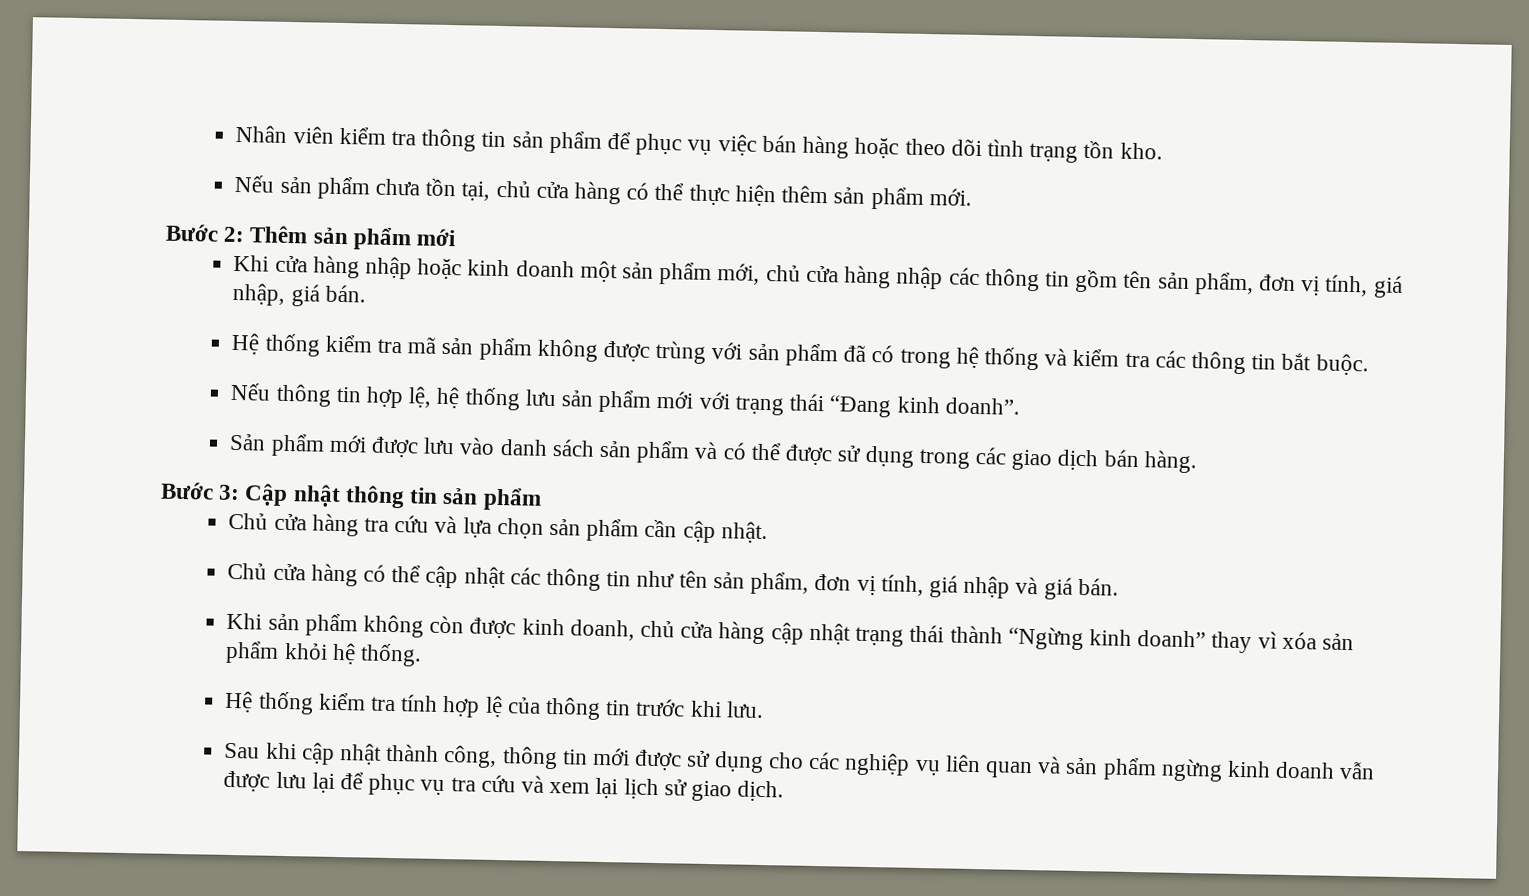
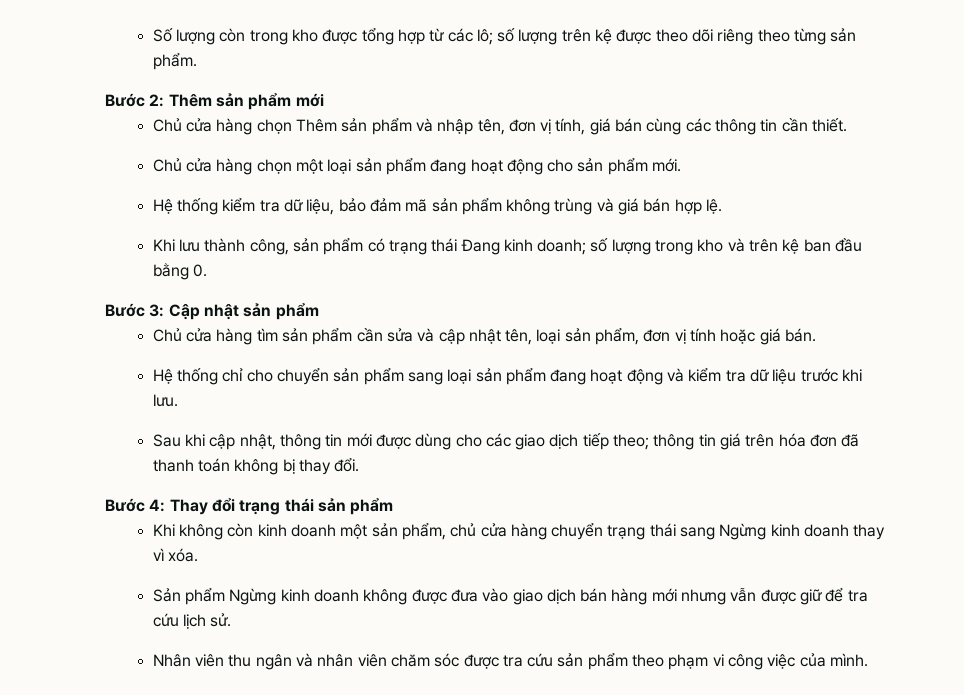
[235,124,1163,163] [234,174,972,210] Nhân viên kiểm tra thông tin sản phẩm để phục vụ việc bán hàng hoặc theo dõi tình trạng tồn kho. // Nếu sản phẩm chưa tồn tại, chủ cửa hàng có thể thực hiện thêm sản phẩm mới. -> [152,27,857,45] [152,52,197,70] Số lượng còn trong kho được tổng hợp từ các lô; số lượng trên kệ được theo dõi riêng theo từng sản phẩm.
[233,254,1403,298] [232,282,366,307] [231,332,1369,376] [230,382,1020,418] [229,433,1198,474] Khi cửa hàng nhập hoặc kinh doanh một sản phẩm mới, chủ cửa hàng nhập các thông tin gồm tên sản phẩm, đơn vị tính, giá nhập, giá bán. // Hệ thống kiểm tra mã sản phẩm không được trùng với sản phẩm đã có trong hệ thống và kiểm tra các thông tin bắt buộc. // Nếu thông tin hợp lệ, hệ thống lưu sản phẩm mới với trạng thái “Đang kinh doanh”. // Sản phẩm mới được lưu vào danh sách sản phẩm và có thể được sử dụng trong các giao dịch bán hàng. -> [152,117,848,135] [152,157,682,175] [152,197,723,215] [152,237,863,255] [152,263,207,280] Chủ cửa hàng chọn Thêm sản phẩm và nhập tên, đơn vị tính, giá bán cùng các thông tin cần thiết. // Chủ cửa hàng chọn một loại sản phẩm đang hoạt động cho sản phẩm mới. // Hệ thống kiểm tra dữ liệu, bảo đảm mã sản phẩm không trùng và giá bán hợp lệ. // Khi lưu thành công, sản phẩm có trạng thái Đang kinh doanh; số lượng trong kho và trên kệ ban đầu bằng 0.
[344,485,439,509] thông tin -> (239, 312) none
[363,515,768,544] [227,562,1119,600] [226,612,1354,654] [225,640,422,667] [224,690,632,720] tra cứu và lựa chọn sản phẩm cần cập nhật. // Chủ cửa hàng có thể cập nhật các thông tin như tên sản phẩm, đơn vị tính, giá nhập và giá bán. // Khi sản phẩm không còn được kinh doanh, chủ cửa hàng cập nhật trạng thái thành “Ngừng kinh doanh” thay vì xóa sản phẩm khỏi hệ thống. // Hệ thống kiểm tra tính hợp lệ của thông tin -> [256,327,817,345] [152,367,797,385] tìm sản phẩm cần sửa và cập nhật tên, loại sản phẩm, đơn vị tính hoặc giá bán. // Hệ thống chỉ cho chuyển sản phẩm sang loại sản phẩm đang hoạt động và kiểm tra dữ liệu
[338,743,498,769] nhật thành công, -> [239,434,276,450] nhật,
[686,750,1376,782] [223,770,785,802] sử dụng cho các nghiệp vụ liên quan và sản phẩm ngừng kinh doanh vẫn được lưu lại để phục vụ tra cứu và xem lại lịch sử giao dịch. -> [415,433,860,450] [152,457,360,475] [105,498,394,515] [152,522,886,540] [152,548,198,562] [152,587,868,605] [152,613,232,629] [152,652,869,670] dùng cho các giao dịch tiếp theo; thông tin giá trên hóa đơn đã thanh toán không bị thay đổi. // Bước 4: Thay đổi trạng thái sản phẩm // Khi không còn kinh doanh một sản phẩm, chủ cửa hàng chuyển trạng thái sang Ngừng kinh doanh thay vì xóa. // Sản phẩm Ngừng kinh doanh không được đưa vào giao dịch bán hàng mới nhưng vẫn được giữ để tra cứu lịch sử. // Nhân viên thu ngân và nhân viên chăm sóc được tra cứu sản phẩm theo phạm vi công việc của mình.

